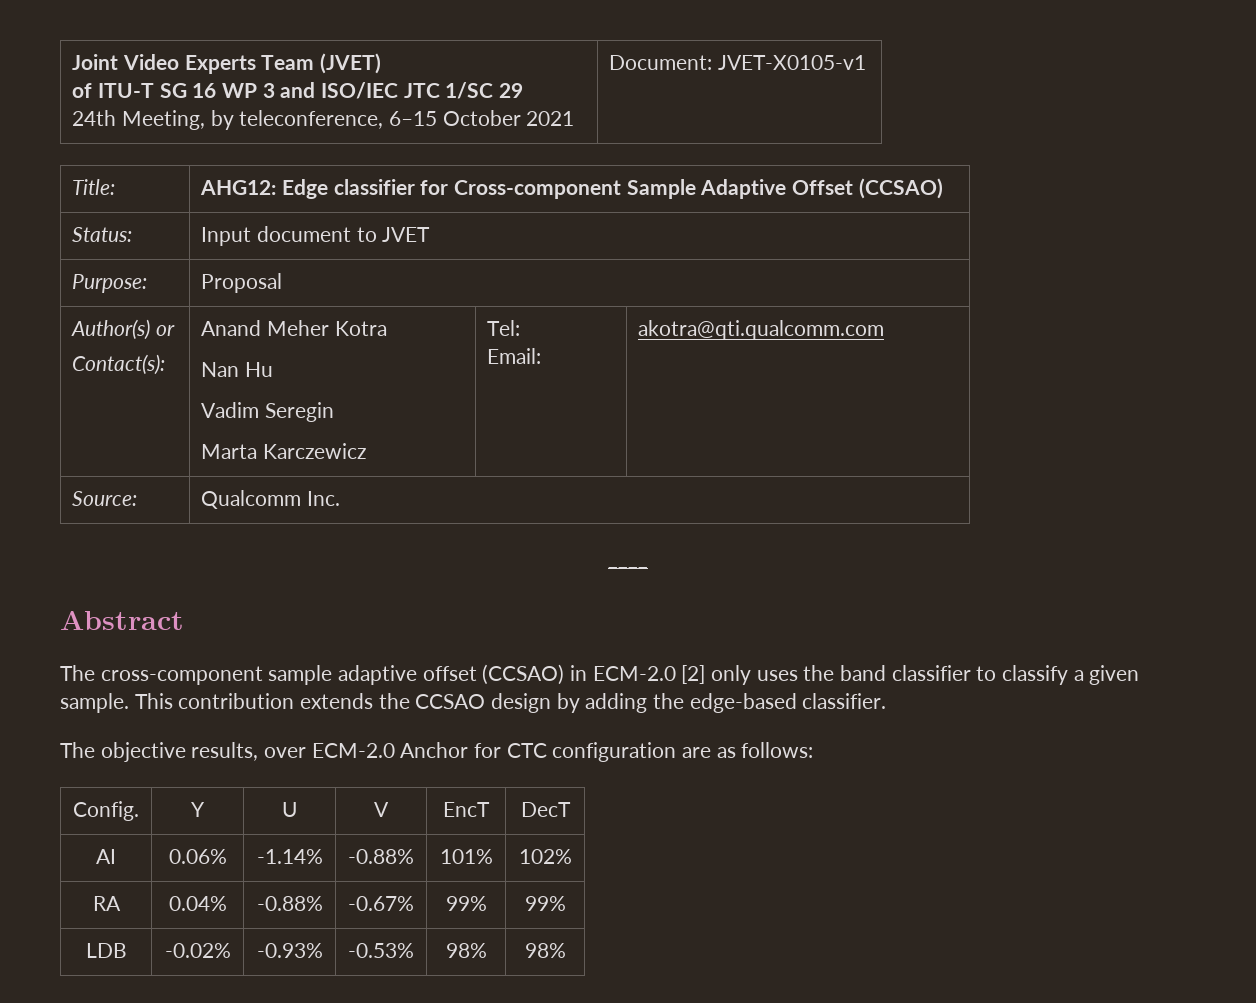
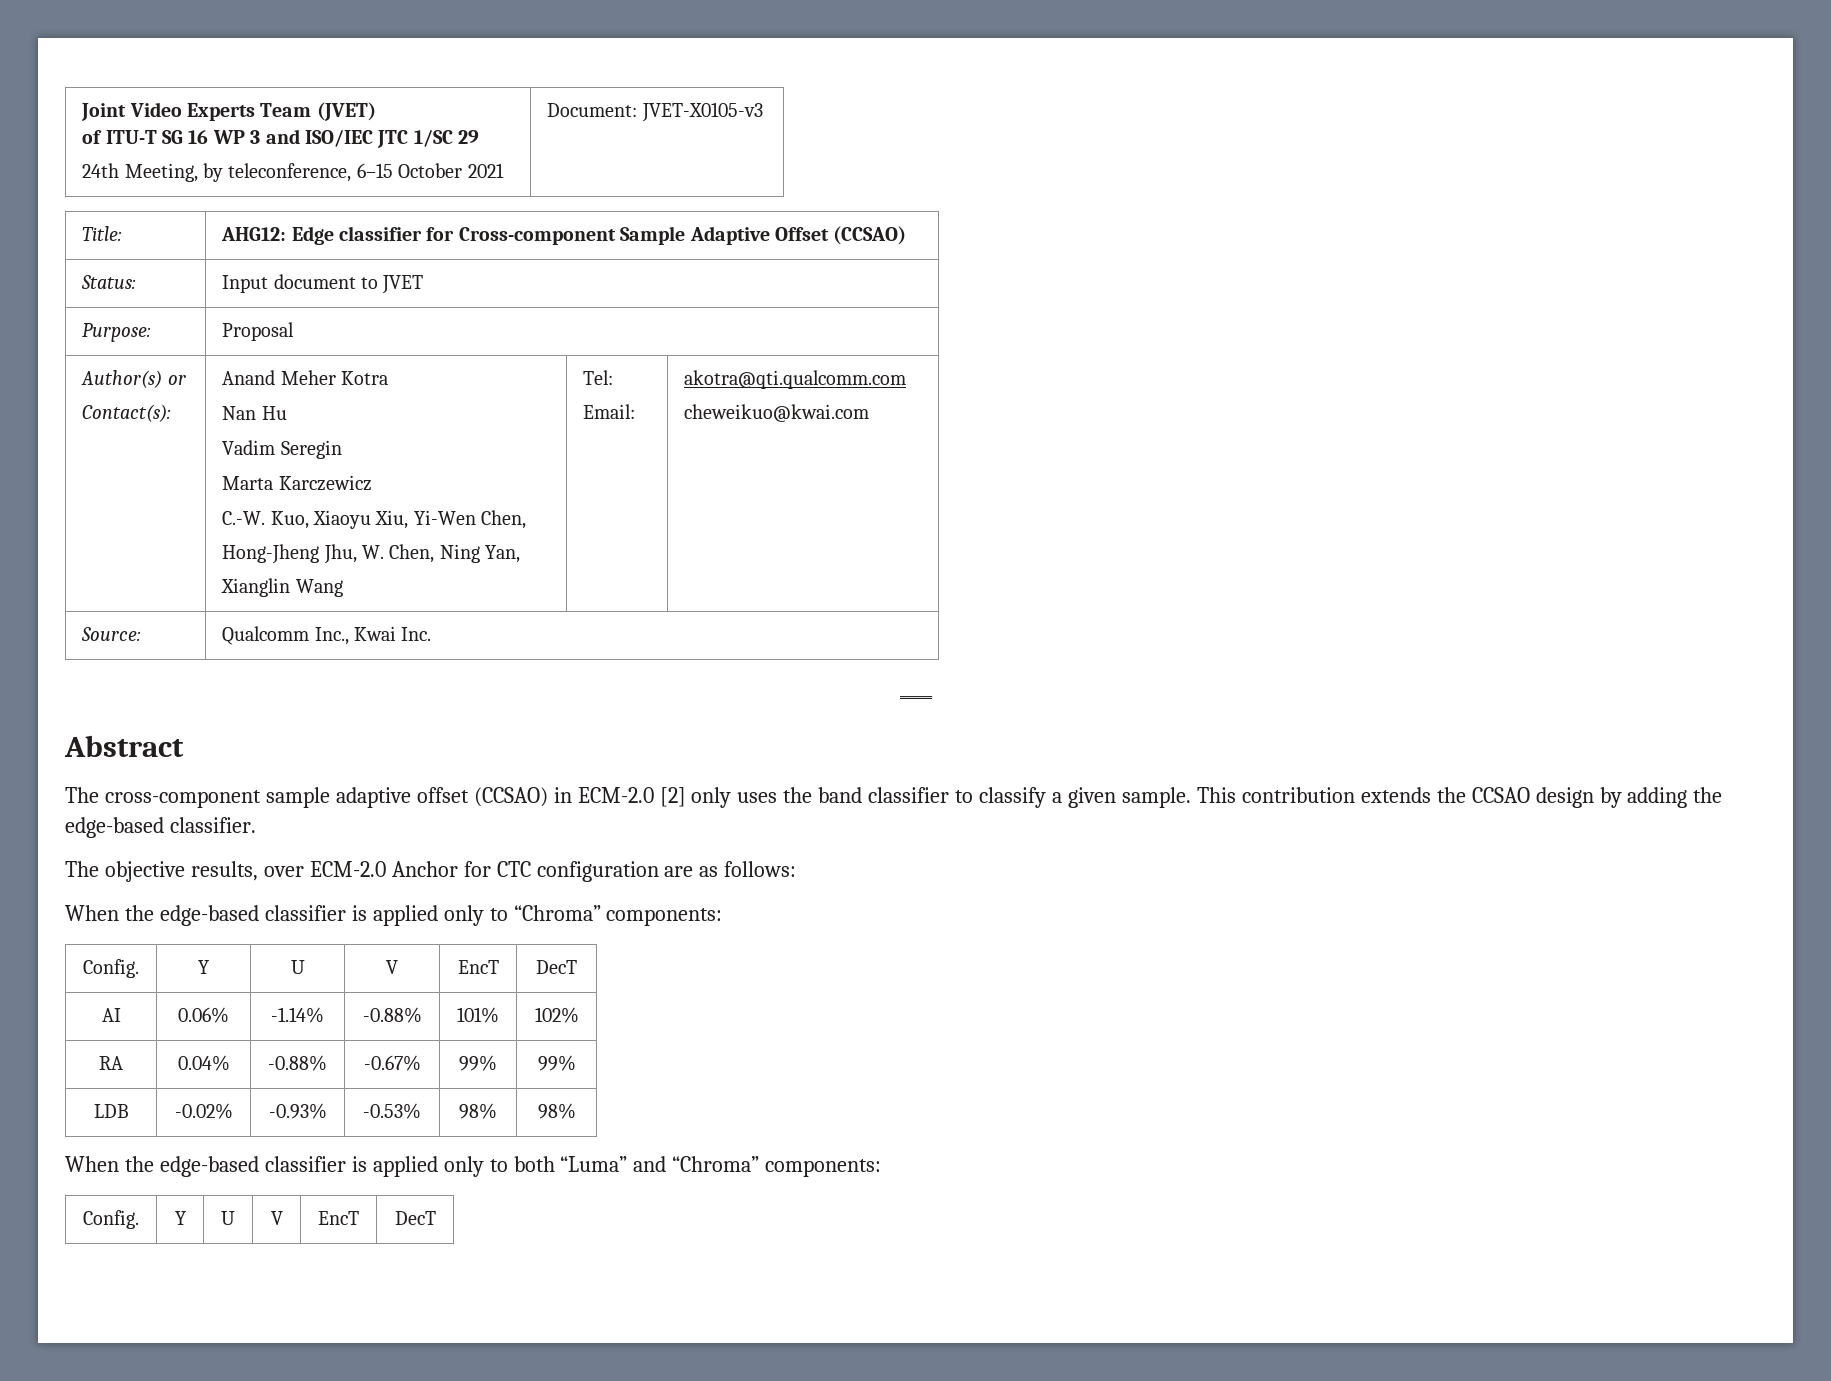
[718,55,867,70] JVET-X0105-v1 -> [641,102,763,122] JVET-X0105-v3
(367, 451) none -> [222,510,527,529] [222,544,521,564] [221,578,343,597] // C.-W. Kuo, Xiaoyu Xiu, Yi-Wen Chen, // Hong-Jheng Jhu, W. Chen, Ning Yan, // Xianglin Wang
(885, 330) none -> [684,404,870,422] // cheweikuo@kwai.com
(302, 499) none -> [314,626,397,645] Inc., Kwai
(814, 750) none -> [65,905,723,926] // When the edge-based classifier is applied only to “Chroma” components:
(566, 950) none -> [65,1156,882,1177] [83,1210,139,1229] [174,1211,187,1225] [221,1211,235,1225] [270,1211,283,1225] [318,1211,359,1225] [394,1211,436,1225] // When the edge-based classifier is applied only to both “Luma” and “Chroma” components: // Config. | Y | U | V | EncT | DecT

